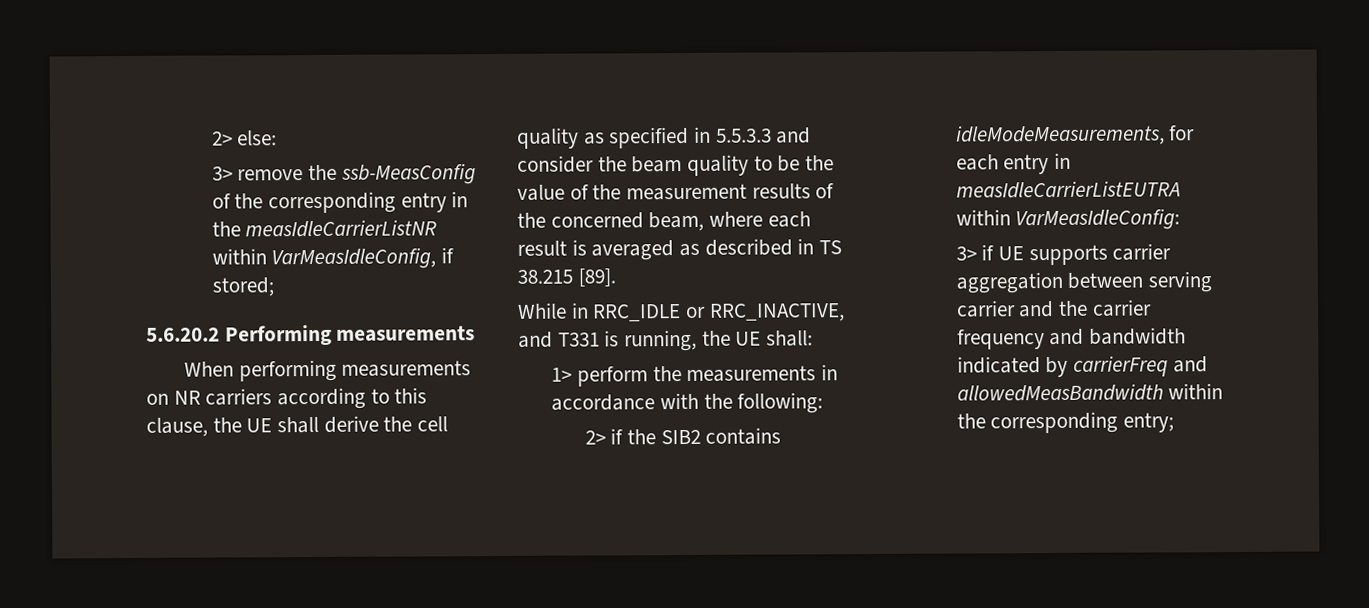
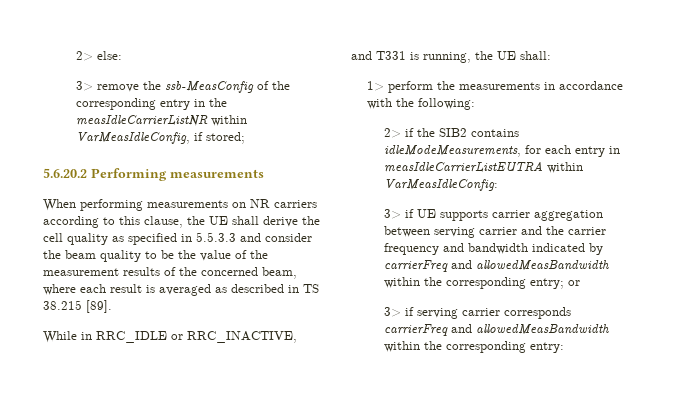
(1174, 422) none -> [567,280,580,286] [383,307,571,319] [383,324,609,336] [383,341,564,353] or // 3> if serving carrier corresponds carrierFreq and allowedMeasBandwidth within the corresponding entry:

